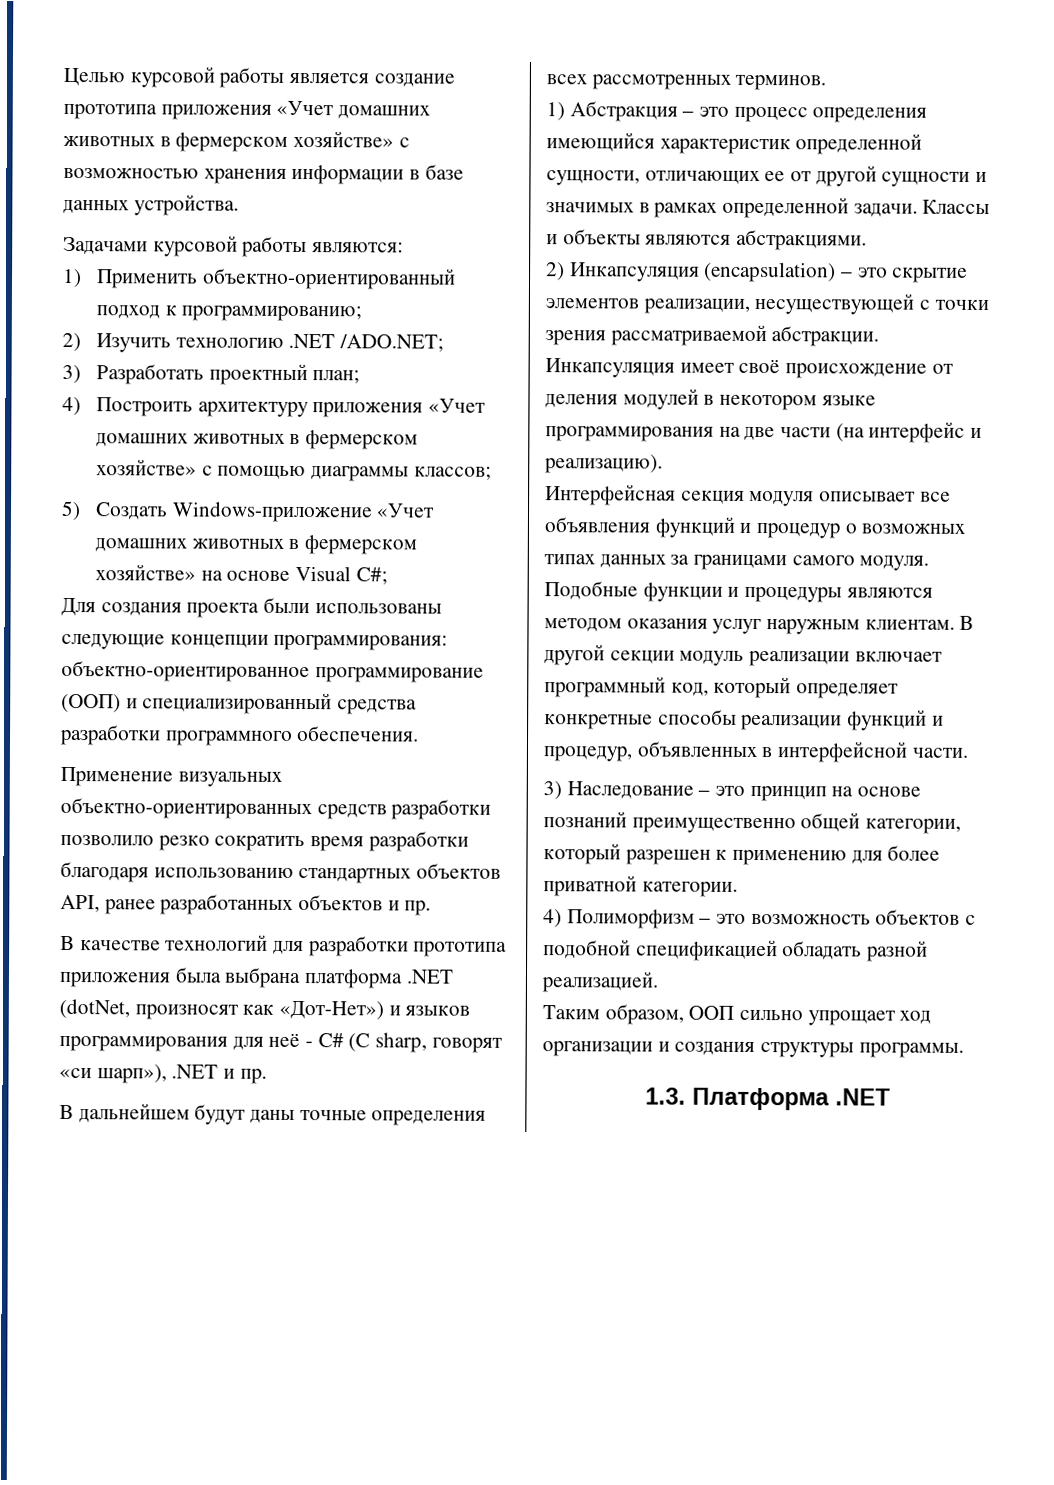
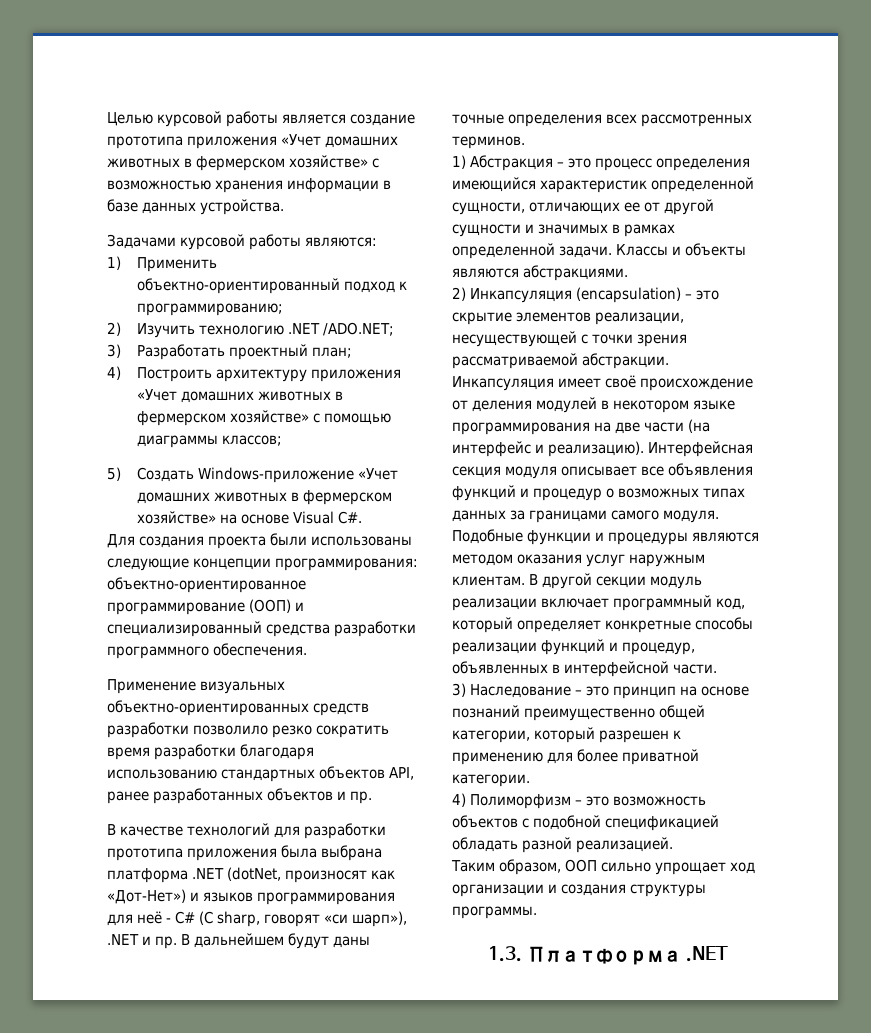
[355,567,388,585] C#; -> [337,511,362,524] C#.
(267, 1076) // -> (178, 942) none
(663, 464) // -> (645, 449) none

